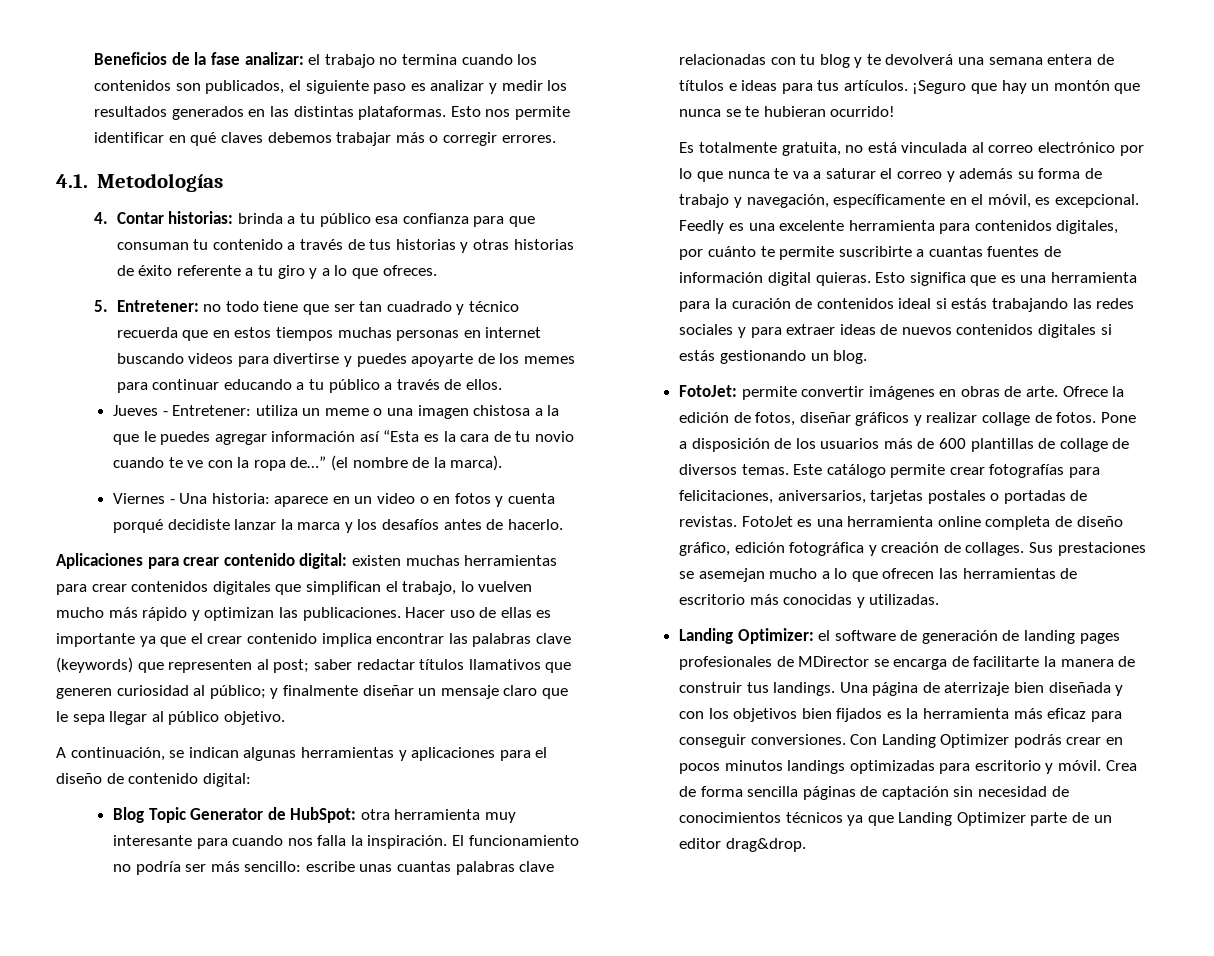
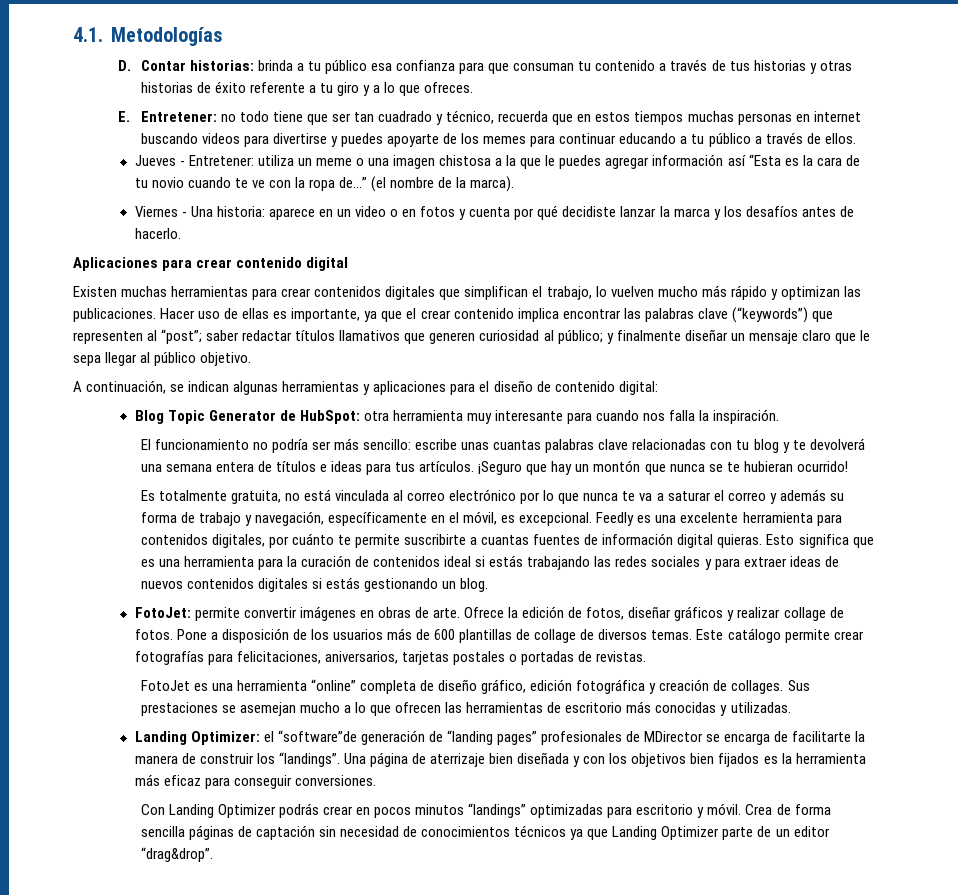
[94,52,538,68] [94,80,568,94] [94,106,570,120] [94,132,556,146] Beneficios de la fase analizar: el trabajo no termina cuando los contenidos son publicados, el siguiente paso es analizar y medir los resultados generados en las distintas plataformas. Esto nos permite identificar en qué claves debemos trabajar más o corregir errores. // -> (73, 34) none
[94,212,109,224] 4. -> [118,60,132,71] D.
[94,300,109,312] 5. -> [118,111,131,122] E.
[469,301,520,312] técnico -> [446,110,495,124] técnico,
[112,519,163,533] porqué -> [514,205,559,220] por qué
[299,553,401,569] digital: existen -> [306,257,349,271] [73,286,117,297] digital // Existen
[56,633,135,647] importante -> [291,308,361,322] importante,
[56,657,133,673] (keywords) -> [731,307,808,323] (“keywords”)
[273,659,310,673] post; -> [161,329,203,344] “post”;
(448, 842) none -> (780, 416) //
(737, 521) none -> (647, 656) //
[937,516,981,527] online -> [310,679,356,691] “online”
[834,630,1120,644] software de generación de landing pages -> [277,730,538,745] “software”de generación de “landing pages”
[746,682,836,696] tus landings. -> [256,752,340,767] los “landings”.
(846, 739) none -> (376, 780) //
[787,760,846,774] landings -> [468,803,527,818] “landings”
[725,838,806,852] drag&drop. -> [140,847,213,862] “drag&drop”.

